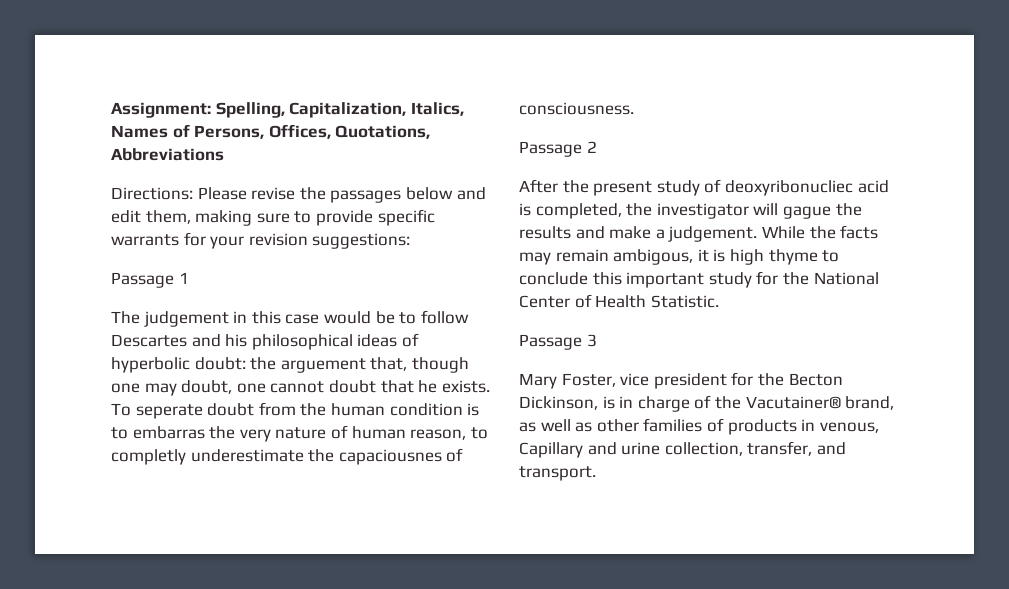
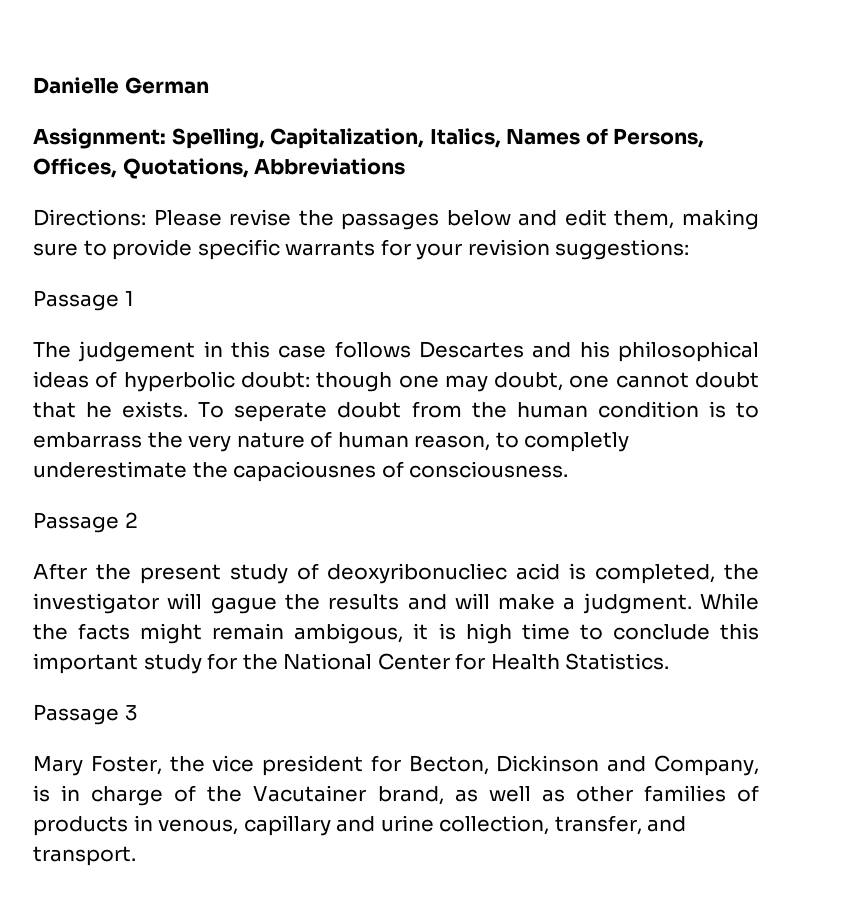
(111, 110) none -> [33,77,209,94] Danielle German //
[323,310,469,324] would be to follow -> [334,341,411,358] follows
[250,357,408,373] the arguement that, -> (310, 380) none
[132,426,205,439] embarras -> [33,432,142,448] embarrass
(605, 232) none -> [454,593,490,609] will
[668,226,758,242] judgement. -> [582,593,692,614] judgment.
[519,252,551,265] may -> [140,623,203,644] might
[768,249,818,265] thyme -> [521,623,570,640] time
[574,294,719,308] of Health Statistic. -> [455,653,670,670] for Health Statistics.
(616, 380) none -> [169,756,205,772] the
[757,373,843,386] [519,396,598,410] the Becton Dickinson, -> [408,755,759,776] Becton, Dickinson and Company,
[745,396,841,409] Vacutainer® -> [253,785,367,802] Vacutainer
[519,442,583,458] Capillary -> [243,815,331,836] capillary

